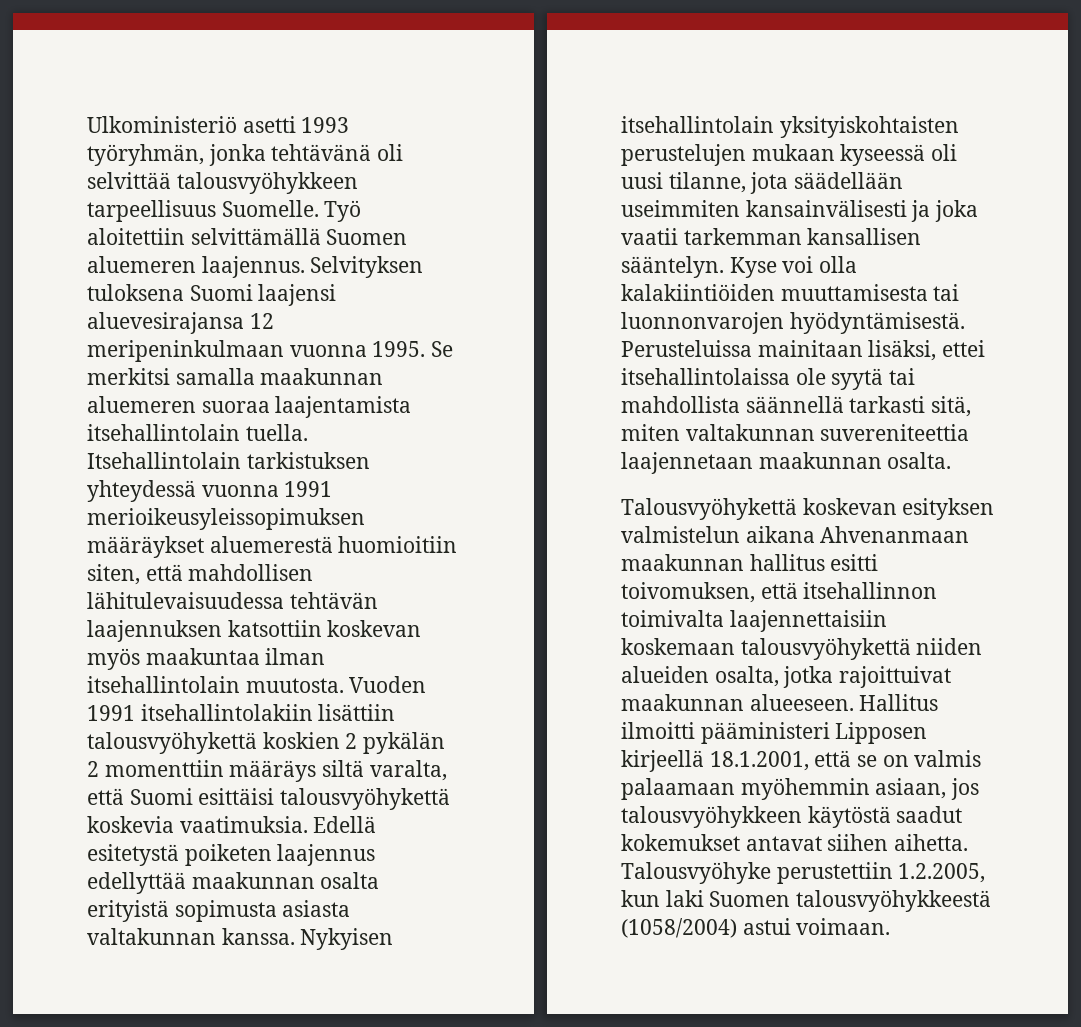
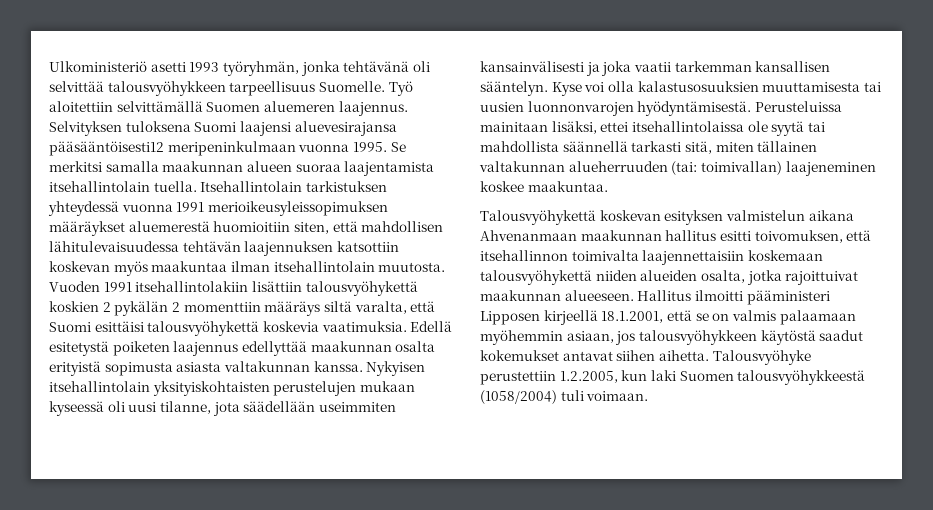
[249,313,274,329] 12 -> [49,141,164,156] pääsääntöisesti12
[87,396,196,413] aluemeren -> [246,161,292,172] alueen
[621,284,775,301] kalakiintiöiden -> [637,81,759,92] kalastusosuuksien
(960, 292) none -> [480,102,524,112] uusien
[685,424,970,441] [621,452,952,474] valtakunnan suvereniteettia laajennetaan maakunnan osalta. -> [757,141,818,152] [479,161,876,176] [480,181,608,192] tällainen valtakunnan alueherruuden (tai: toimivallan) laajeneminen koskee maakuntaa.
[742,918,791,935] astui -> [560,390,584,401] tuli

